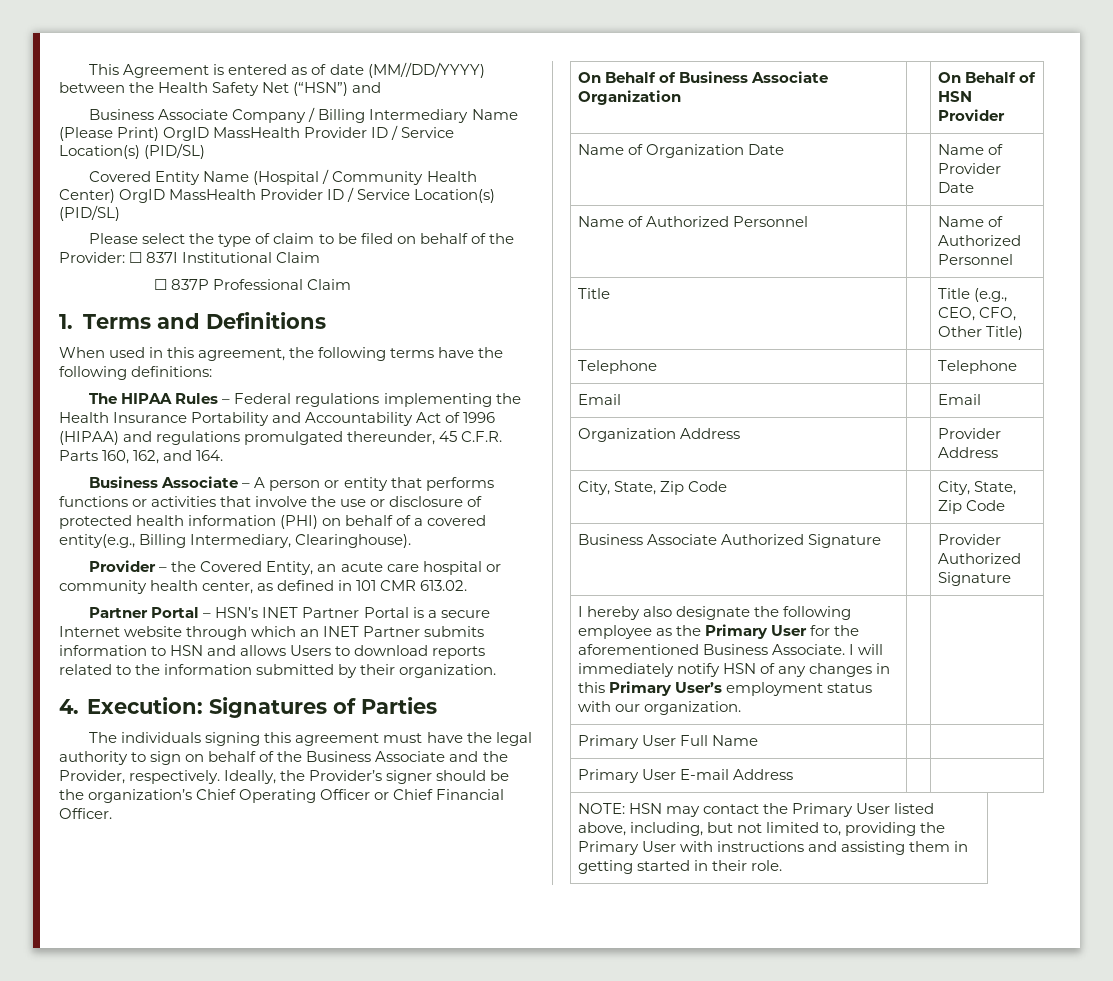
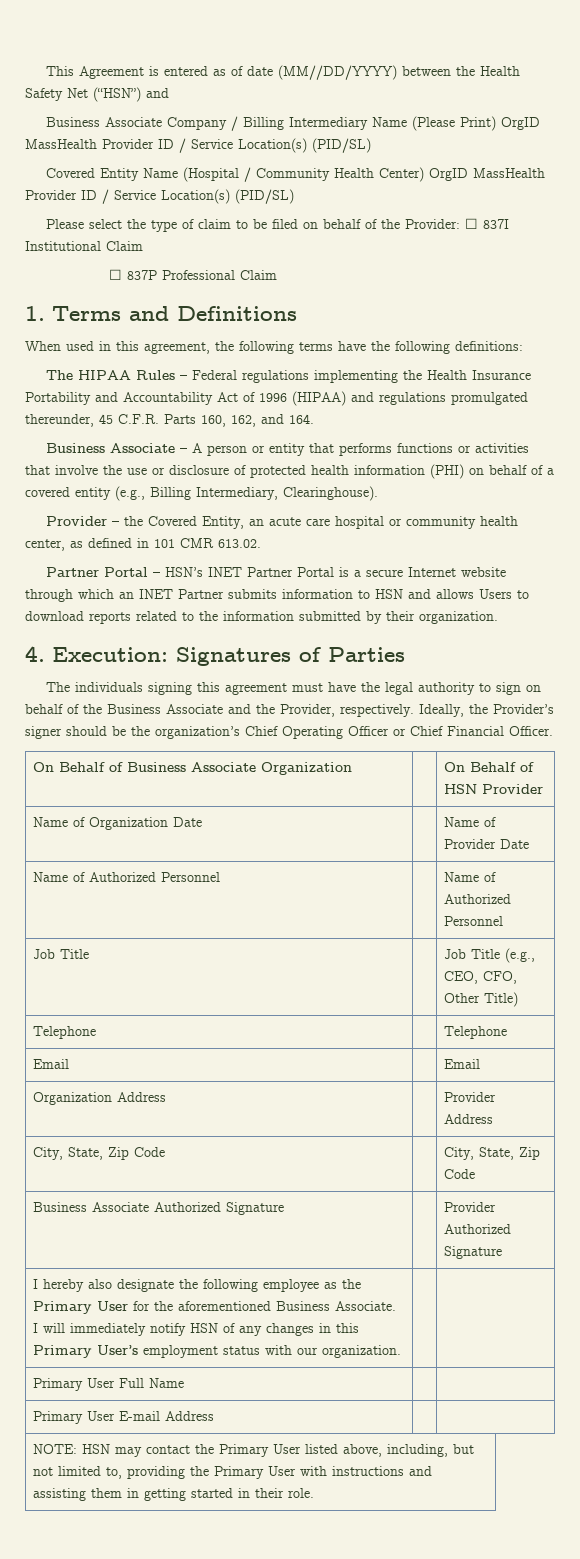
[59,534,135,548] entity(e.g., -> [75,486,145,501] entity (e.g.,
(1014, 259) none -> [33,949,56,959] Job
(611, 293) none -> [444,949,467,959] Job

